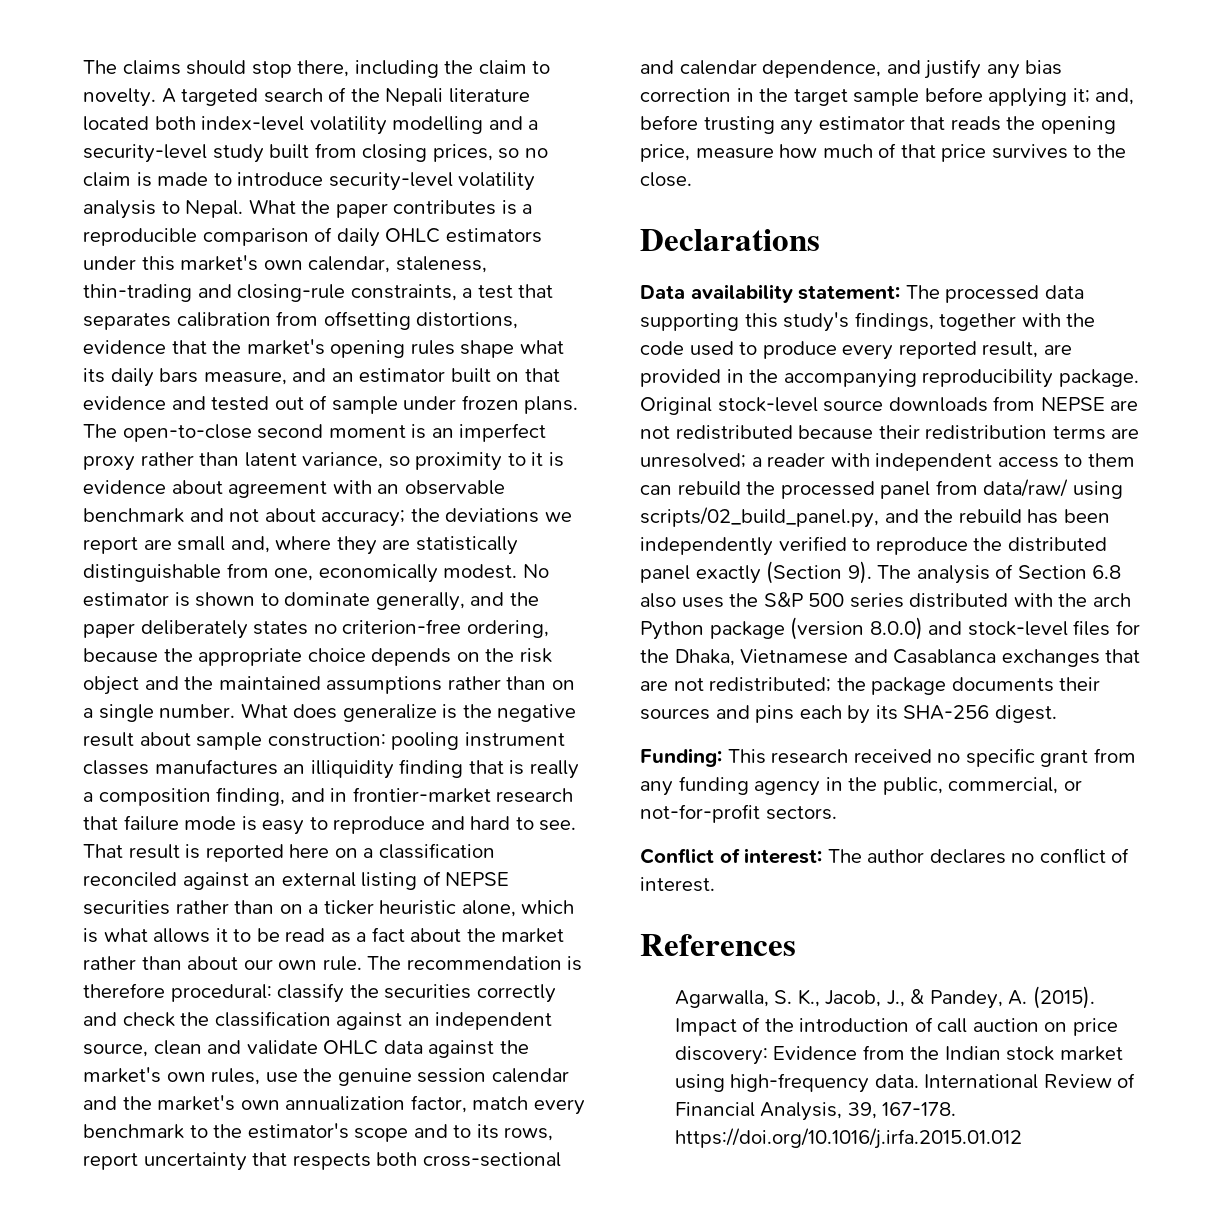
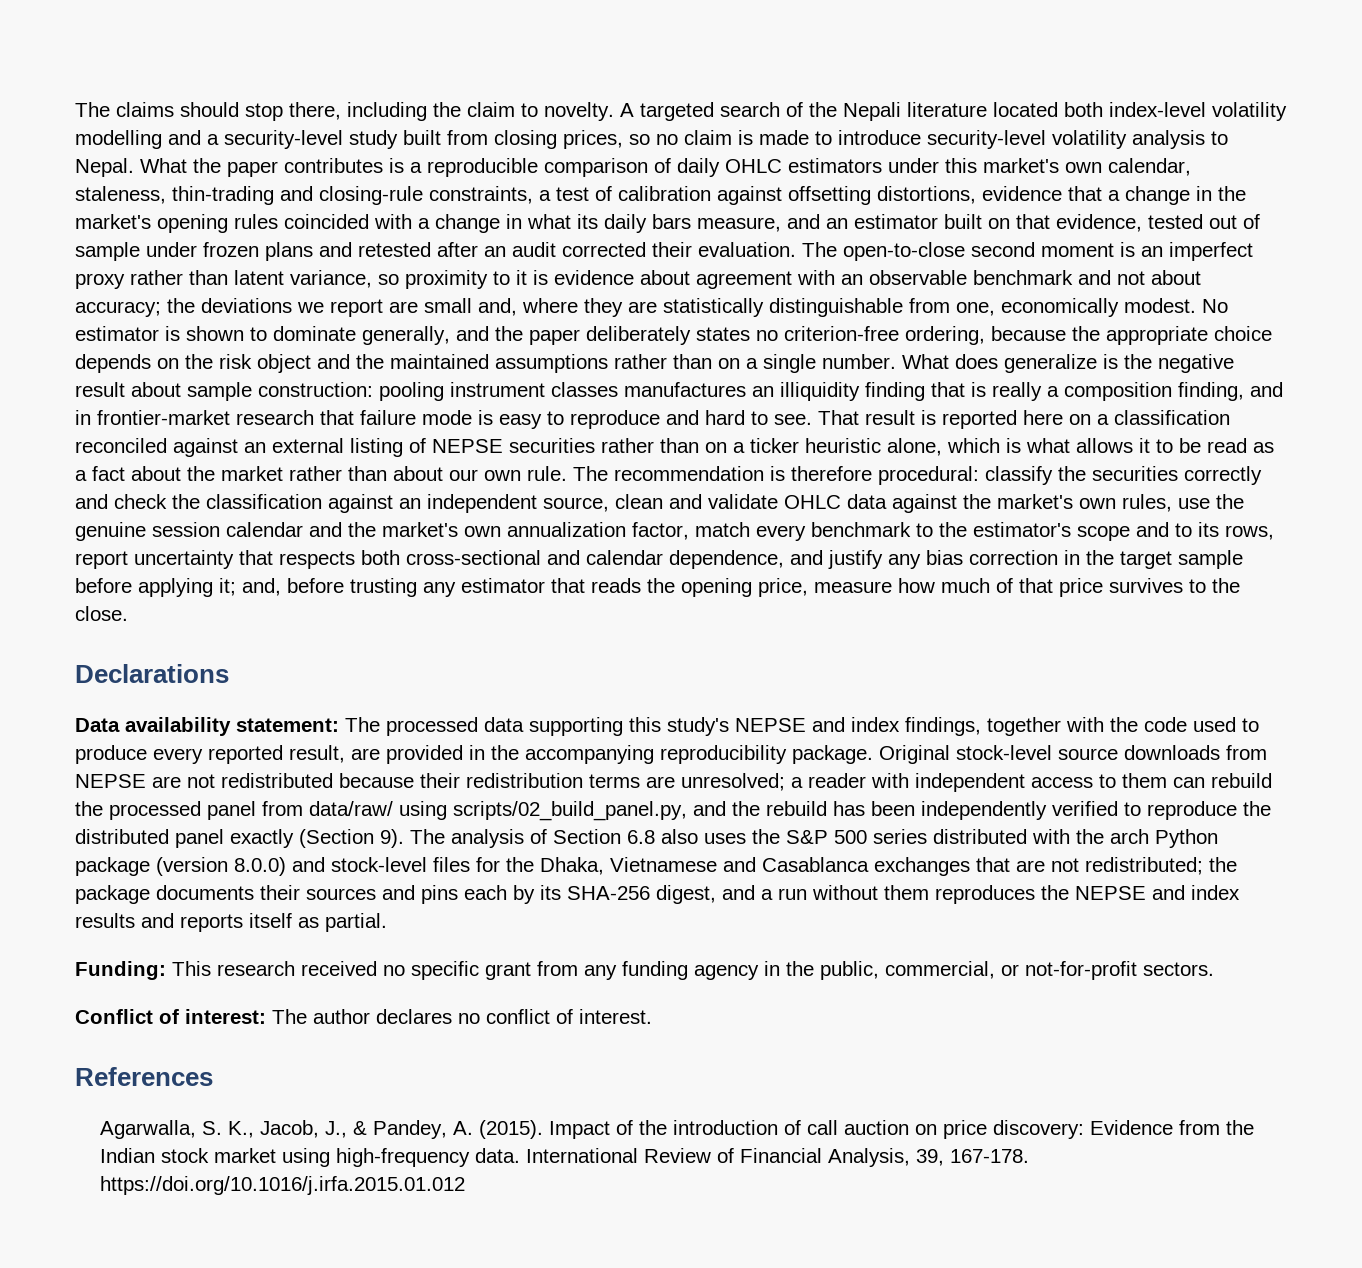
[518,284,554,298] [83,311,319,330] that separates calibration from -> [595,186,782,205] of calibration against
(207, 347) none -> [1108,186,1212,205] a change in
[460,340,515,358] shape -> [284,214,522,233] coincided with a change in
[83,396,206,410] evidence and -> [1056,214,1142,232] evidence,
[524,396,579,414] plans. -> [265,242,796,261] plans and retested after an audit corrected their evaluation.
(850, 322) none -> [735,717,900,732] NEPSE and index
[994,705,1057,723] digest. -> [656,885,1240,904] [75,913,387,932] digest, and a run without them reproduces the NEPSE and index results and reports itself as partial.

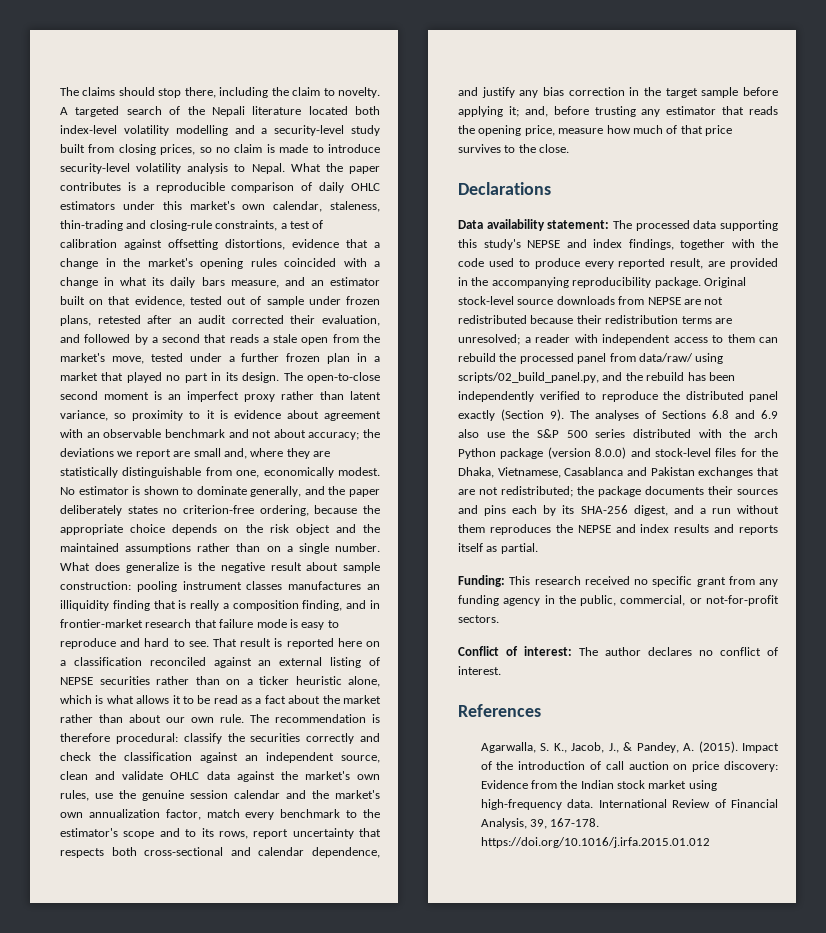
[265,242,352,261] plans and -> [60,315,91,326] plans,
[698,242,796,257] evaluation. -> [322,315,381,326] [60,334,380,345] [60,353,381,364] [60,372,280,383] evaluation, and followed by a second that reads a stale open from the market's move, tested under a further frozen plan in a market that played no part in its design.
[451,829,746,848] analysis of Section 6.8 also uses -> [595,410,778,421] [458,429,505,438] analyses of Sections 6.8 and 6.9 also use
[610,857,869,872] Vietnamese and Casablanca -> [497,467,695,478] Vietnamese, Casablanca and Pakistan

